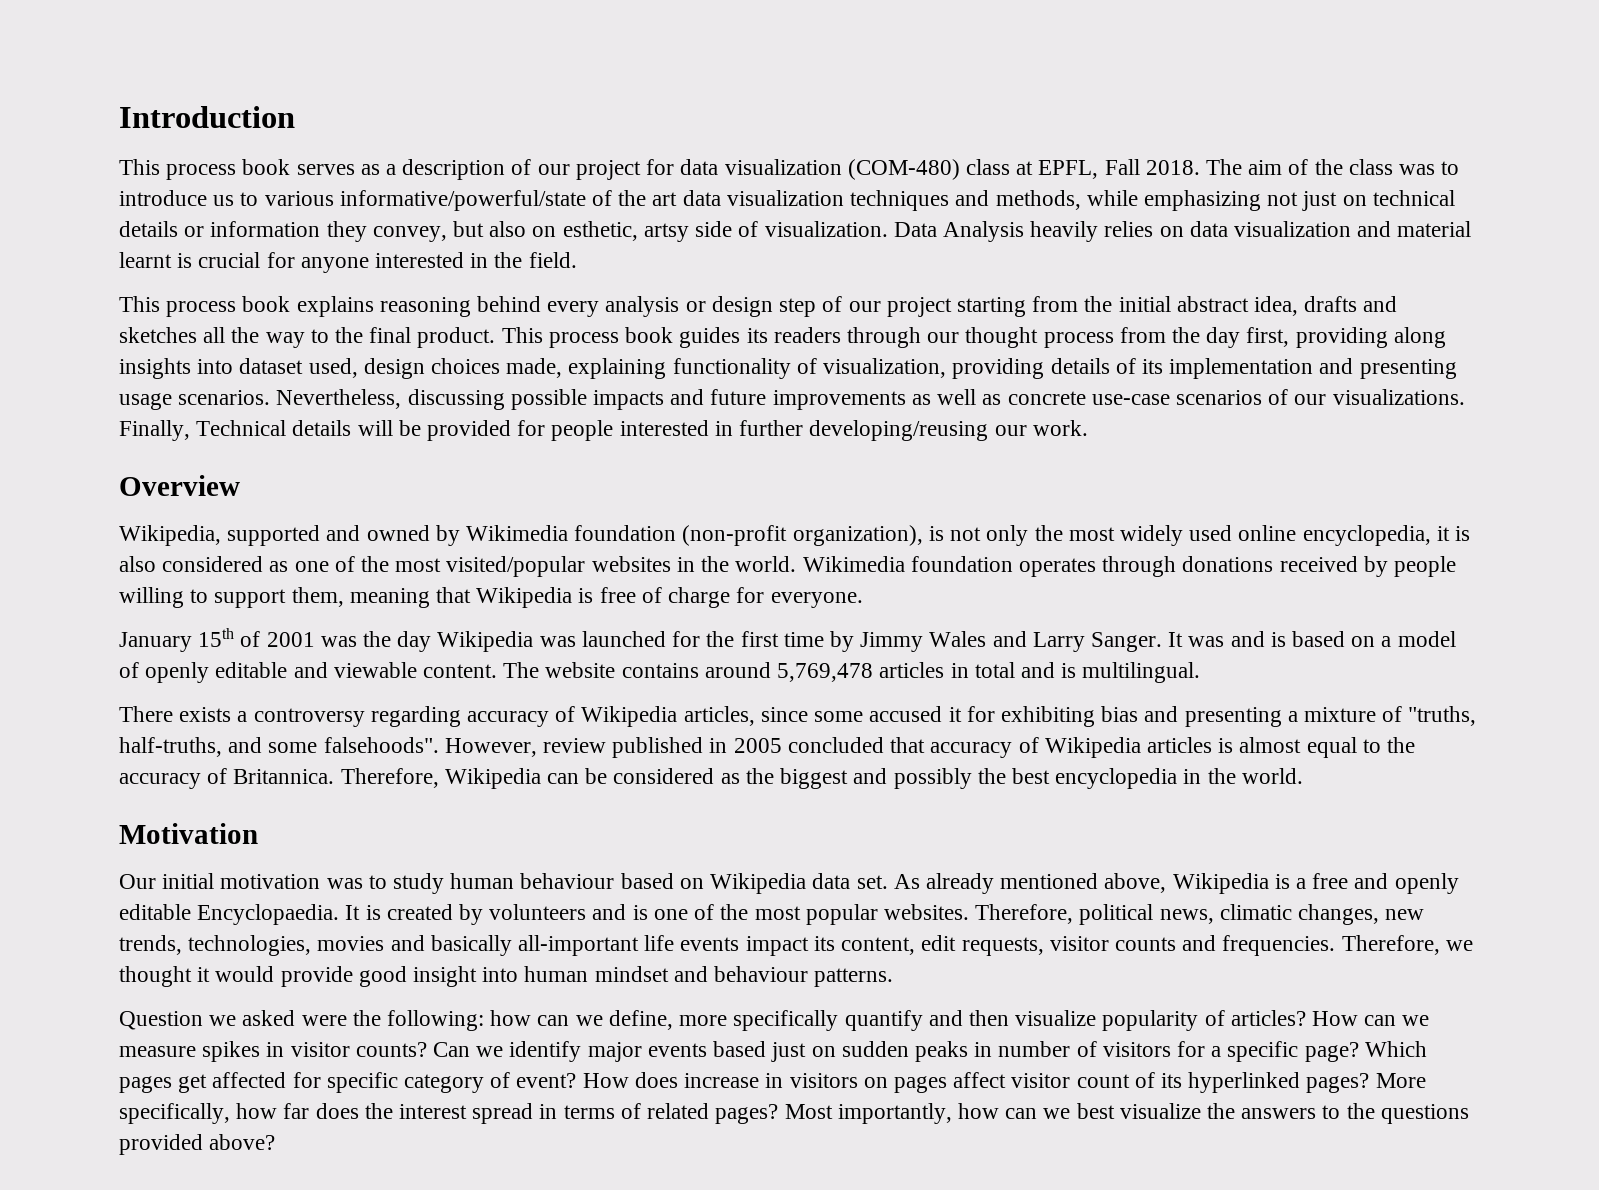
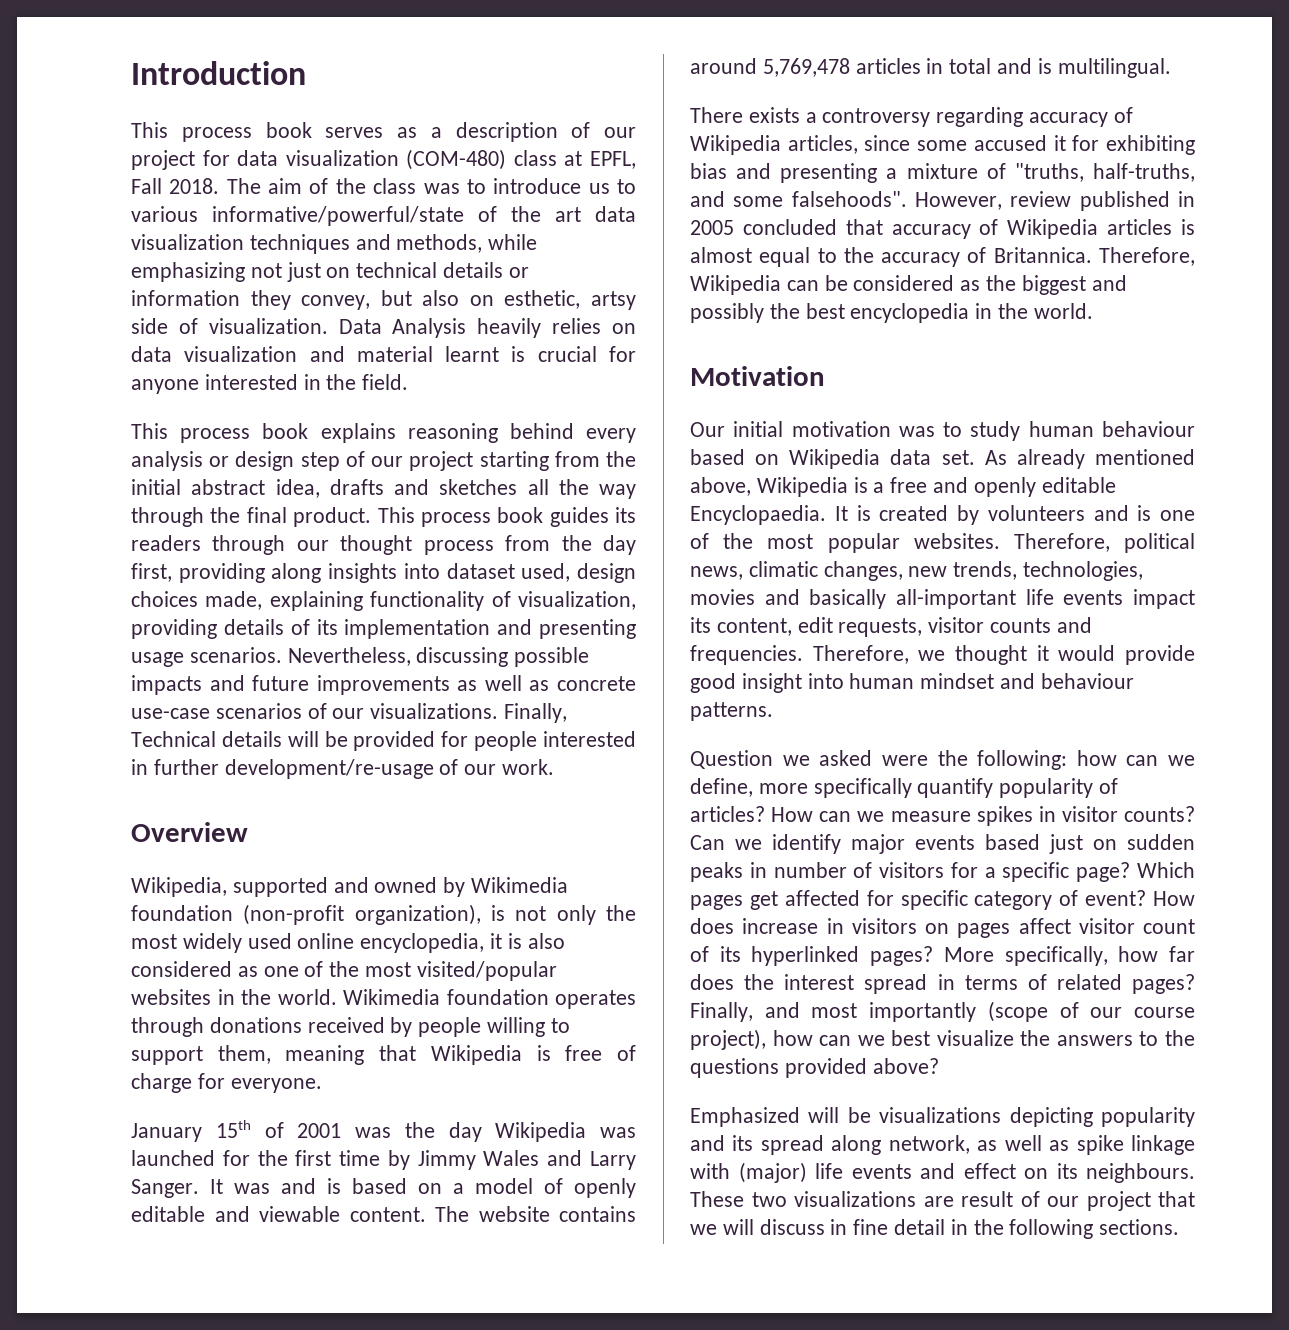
[310,329,329,343] to -> [131,507,204,527] through
[809,420,989,441] developing/reusing -> [224,759,459,779] development/re-usage of
[928,1010,1097,1026] and then visualize -> (994, 788) none
[784,1103,952,1124] Most importantly, -> [690,1001,1195,1022] [690,1029,766,1050] Finally, and most importantly (scope of our course project),
(276, 1142) none -> [690,1107,1195,1127] [690,1135,1195,1155] [690,1162,1195,1183] [690,1191,1195,1211] [690,1219,1180,1239] // Emphasized will be visualizations depicting popularity and its spread along network, as well as spike linkage with (major) life events and effect on its neighbours. These two visualizations are result of our project that we will discuss in fine detail in the following sections.

